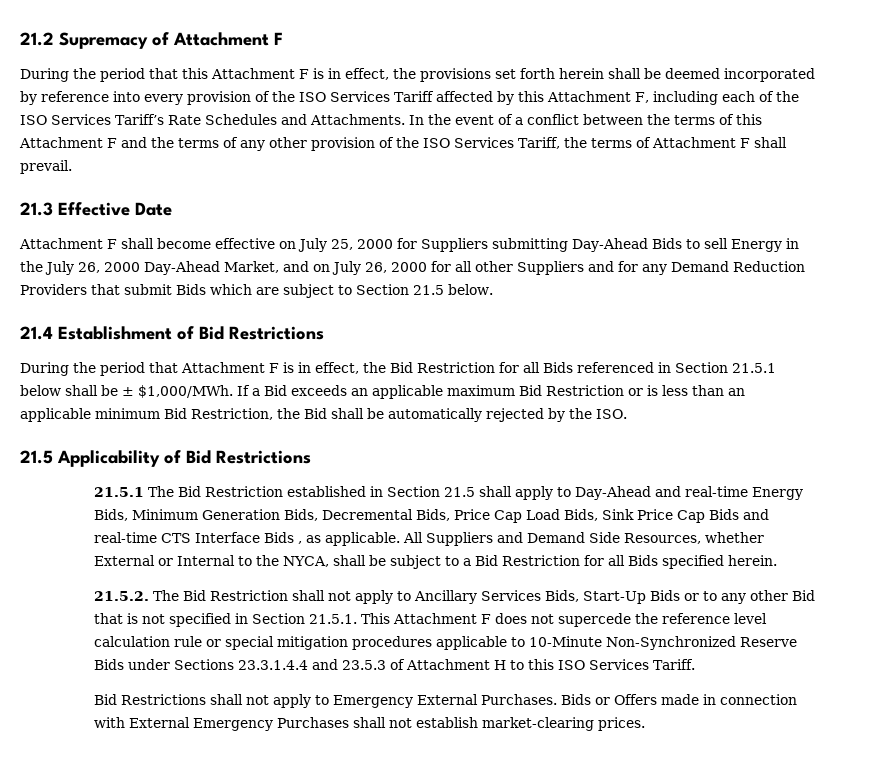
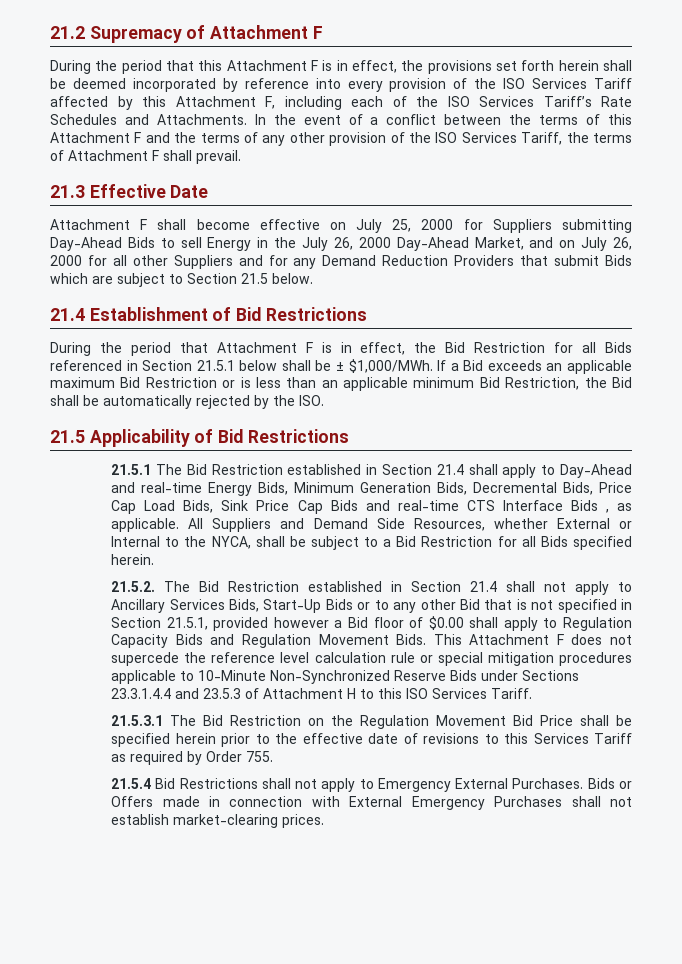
[444,487,476,497] 21.5 -> [436,464,464,475] 21.4
(289, 595) none -> [308,581,498,592] established in Section 21.4
[309,614,358,624] 21.5.1. -> [166,616,633,631] [111,634,427,648] 21.5.1, provided however a Bid floor of $0.00 shall apply to Regulation Capacity Bids and Regulation Movement Bids.
(696, 664) none -> [111,715,632,729] [111,733,632,747] [111,751,274,765] [111,778,152,789] 21.5.3.1 The Bid Restriction on the Regulation Movement Bid Price shall be specified herein prior to the effective date of revisions to this Services Tariff as required by Order 755. // 21.5.4

